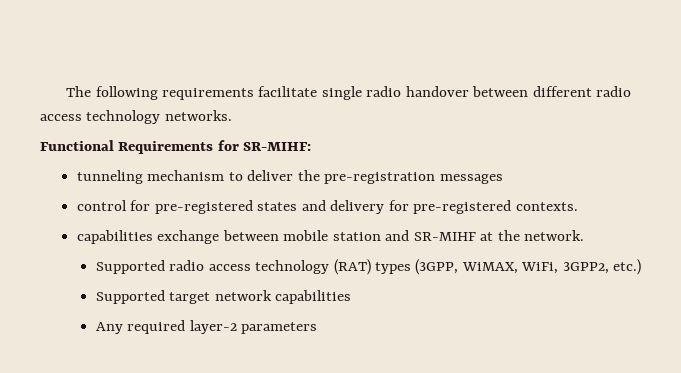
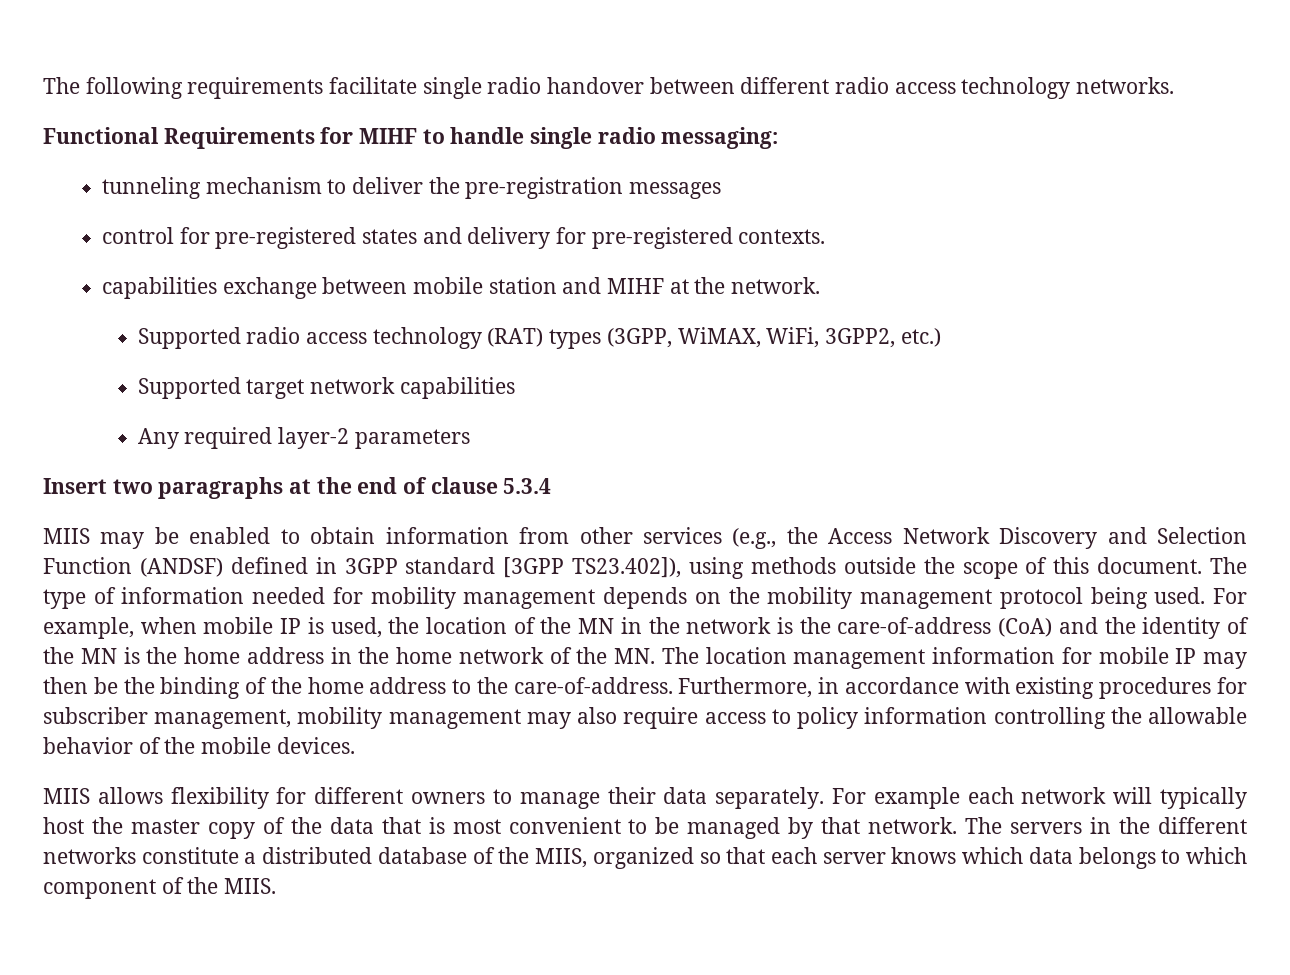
[243,142,312,151] SR-MIHF: -> [359,127,779,149] MIHF to handle single radio messaging:
[413,232,476,241] SR-MIHF -> [606,278,664,294] MIHF
(318, 328) none -> [43,477,552,499] [43,527,1247,549] [43,557,1247,579] [43,587,1248,609] [43,617,1249,639] [43,647,1247,669] [43,677,1247,699] [43,707,1248,729] [43,737,355,754] [43,787,1247,809] [43,817,1248,839] [43,847,1247,869] [43,877,277,899] // Insert two paragraphs at the end of clause 5.3.4 // MIIS may be enabled to obtain information from other services (e.g., the Access Network Discovery and Selection Function (ANDSF) defined in 3GPP standard [3GPP TS23.402]), using methods outside the scope of this document. The type of information needed for mobility management depends on the mobility management protocol being used. For example, when mobile IP is used, the location of the MN in the network is the care-of-address (CoA) and the identity of the MN is the home address in the home network of the MN. The location management information for mobile IP may then be the binding of the home address to the care-of-address. Furthermore, in accordance with existing procedures for subscriber management, mobility management may also require access to policy information controlling the allowable behavior of the mobile devices. // MIIS allows flexibility for different owners to manage their data separately. For example each network will typically host the master copy of the data that is most convenient to be managed by that network. The servers in the different networks constitute a distributed database of the MIIS, organized so that each server knows which data belongs to which component of the MIIS.

